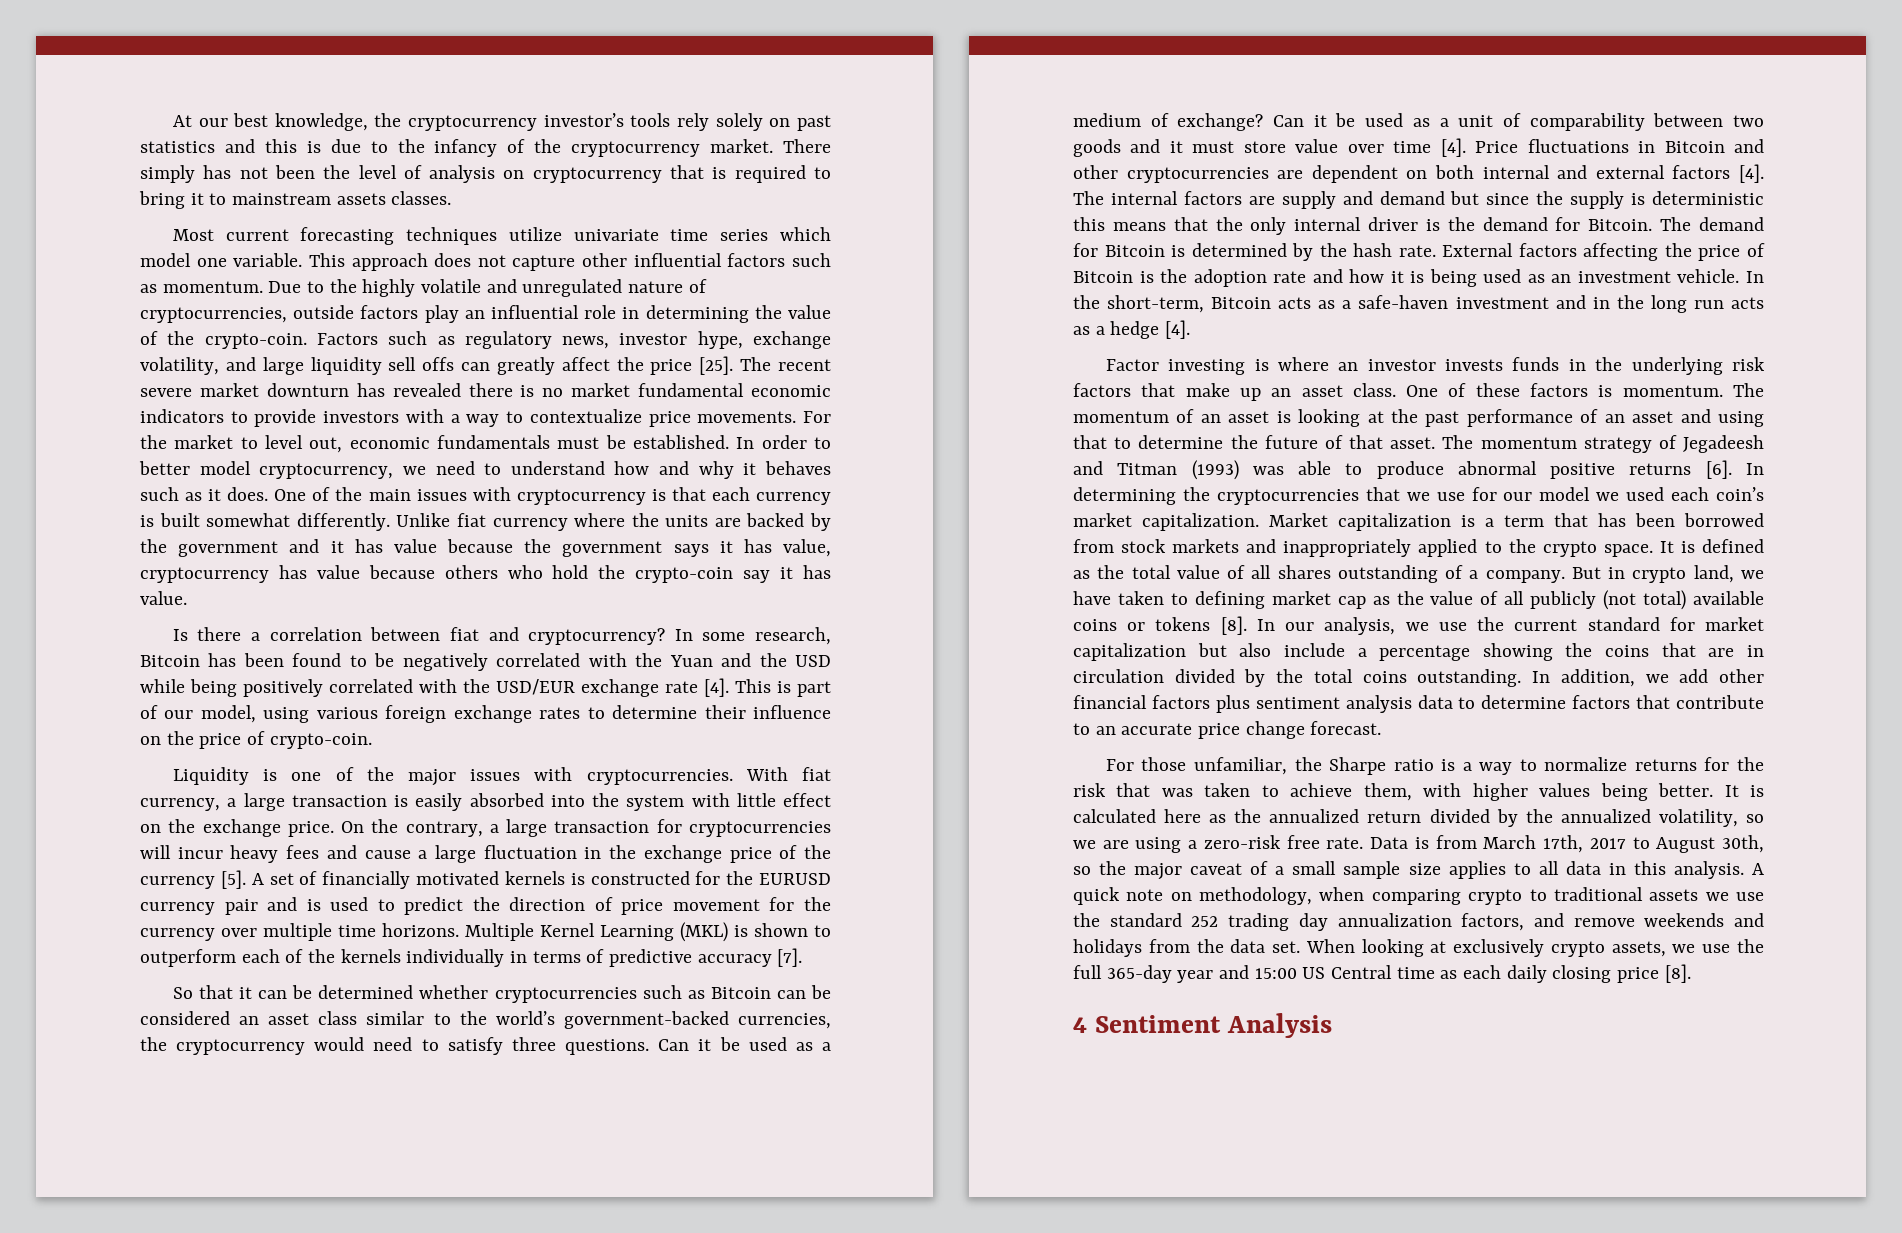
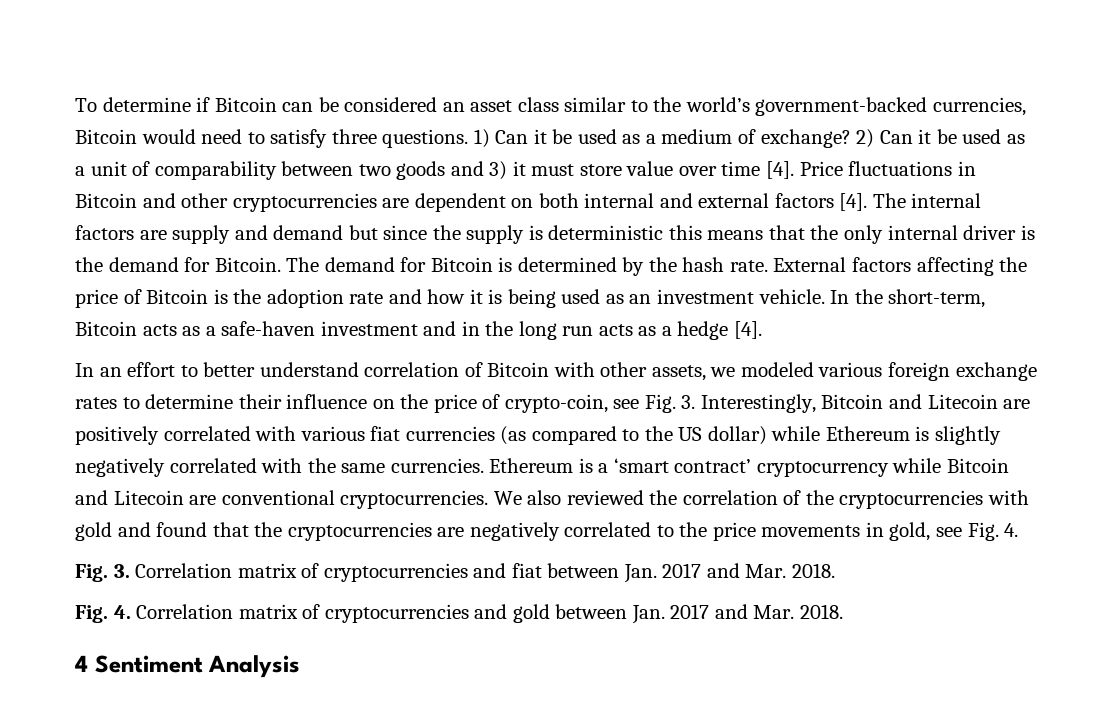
[172,113,831,131] [140,139,831,157] [140,165,831,183] [139,191,452,209] [172,227,831,245] [140,253,831,271] [140,279,707,297] [140,305,831,323] [140,331,831,349] [140,356,831,375] [140,383,831,397] [140,409,832,427] [140,435,832,453] [139,461,831,479] [140,487,831,505] [140,513,832,531] [140,539,831,557] [140,565,832,583] [140,591,187,605] [172,627,832,645] [140,653,831,671] [140,678,831,697] [140,705,831,723] [140,731,372,749] [172,767,831,786] [140,793,831,811] [140,819,831,837] [140,845,831,863] [140,870,832,889] [140,897,832,915] [140,922,831,942] [140,948,803,967] [172,985,705,1003] At our best knowledge, the cryptocurrency investor’s tools rely solely on past statistics and this is due to the infancy of the cryptocurrency market. There simply has not been the level of analysis on cryptocurrency that is required to bring it to mainstream assets classes. // Most current forecasting techniques utilize univariate time series which model one variable. This approach does not capture other influential factors such as momentum. Due to the highly volatile and unregulated nature of cryptocurrencies, outside factors play an influential role in determining the value of the crypto-coin. Factors such as regulatory news, investor hype, exchange volatility, and large liquidity sell offs can greatly affect the price [25]. The recent severe market downturn has revealed there is no market fundamental economic indicators to provide investors with a way to contextualize price movements. For the market to level out, economic fundamentals must be established. In order to better model cryptocurrency, we need to understand how and why it behaves such as it does. One of the main issues with cryptocurrency is that each currency is built somewhat differently. Unlike fiat currency where the units are backed by the government and it has value because the government says it has value, cryptocurrency has value because others who hold the crypto-coin say it has value. // Is there a correlation between fiat and cryptocurrency? In some research, Bitcoin has been found to be negatively correlated with the Yuan and the USD while being positively correlated with the USD/EUR exchange rate [4]. This is part of our model, using various foreign exchange rates to determine their influence on the price of crypto-coin. // Liquidity is one of the major issues with cryptocurrencies. With fiat currency, a large transaction is easily absorbed into the system with little effect on the exchange price. On the contrary, a large transaction for cryptocurrencies will incur heavy fees and cause a large fluctuation in the exchange price of the currency [5]. A set of financially motivated kernels is constructed for the EURUSD currency pair and is used to predict the direction of price movement for the currency over multiple time horizons. Multiple Kernel Learning (MKL) is shown to outperform each of the kernels individually in terms of predictive accuracy [7]. // So that it can be determined whether cryptocurrencies such as -> [75,97,211,112] To determine if
[140,1037,306,1055] the cryptocurrency -> [75,129,137,144] Bitcoin
(650, 1047) none -> [473,129,490,148] 1)
(1264, 122) none -> [856,129,875,148] 2)
(1161, 146) none -> [489,161,508,180] 3)
[1105,357,1765,375] [1073,383,1764,401] [1073,409,1764,427] [1073,435,1764,453] [1073,460,1764,480] [1073,487,1764,505] [1073,513,1764,531] [1073,539,1764,557] [1073,565,1764,583] [1073,590,1764,610] [1073,616,1764,635] [1073,643,1764,661] [1073,669,1764,687] [1073,695,1764,713] [1073,721,1382,739] [1105,757,1764,775] [1073,783,1764,801] [1073,809,1764,827] [1073,835,1764,853] [1073,861,1764,880] [1073,887,1764,905] [1073,913,1764,931] [1073,939,1764,957] [1073,964,1691,983] Factor investing is where an investor invests funds in the underlying risk factors that make up an asset class. One of these factors is momentum. The momentum of an asset is looking at the past performance of an asset and using that to determine the future of that asset. The momentum strategy of Jegadeesh and Titman (1993) was able to produce abnormal positive returns [6]. In determining the cryptocurrencies that we use for our model we used each coin’s market capitalization. Market capitalization is a term that has been borrowed from stock markets and inappropriately applied to the crypto space. It is defined as the total value of all shares outstanding of a company. But in crypto land, we have taken to defining market cap as the value of all publicly (not total) available coins or tokens [8]. In our analysis, we use the current standard for market capitalization but also include a percentage showing the coins that are in circulation divided by the total coins outstanding. In addition, we add other financial factors plus sentiment analysis data to determine factors that contribute to an accurate price change forecast. // For those unfamiliar, the Sharpe ratio is a way to normalize returns for the risk that was taken to achieve them, with higher values being better. It is calculated here as the annualized return divided by the annualized volatility, so we are using a zero-risk free rate. Data is from March 17th, 2017 to August 30th, so the major caveat of a small sample size applies to all data in this analysis. A quick note on methodology, when comparing crypto to traditional assets we use the standard 252 trading day annualization factors, and remove weekends and holidays from the data set. When looking at exclusively crypto assets, we use the full 365-day year and 15:00 US Central time as each daily closing price [8]. -> [75,362,1037,381] [75,394,1031,413] [75,426,1002,445] [75,458,1009,477] [75,490,1029,509] [75,522,1019,541] [75,563,835,583] [75,604,843,624] In an effort to better understand correlation of Bitcoin with other assets, we modeled various foreign exchange rates to determine their influence on the price of crypto-coin, see Fig. 3. Interestingly, Bitcoin and Litecoin are positively correlated with various fiat currencies (as compared to the US dollar) while Ethereum is slightly negatively correlated with the same currencies. Ethereum is a ‘smart contract’ cryptocurrency while Bitcoin and Litecoin are conventional cryptocurrencies. We also reviewed the correlation of the cryptocurrencies with gold and found that the cryptocurrencies are negatively correlated to the price movements in gold, see Fig. 4. // Fig. 3. Correlation matrix of cryptocurrencies and fiat between Jan. 2017 and Mar. 2018. // Fig. 4. Correlation matrix of cryptocurrencies and gold between Jan. 2017 and Mar. 2018.

